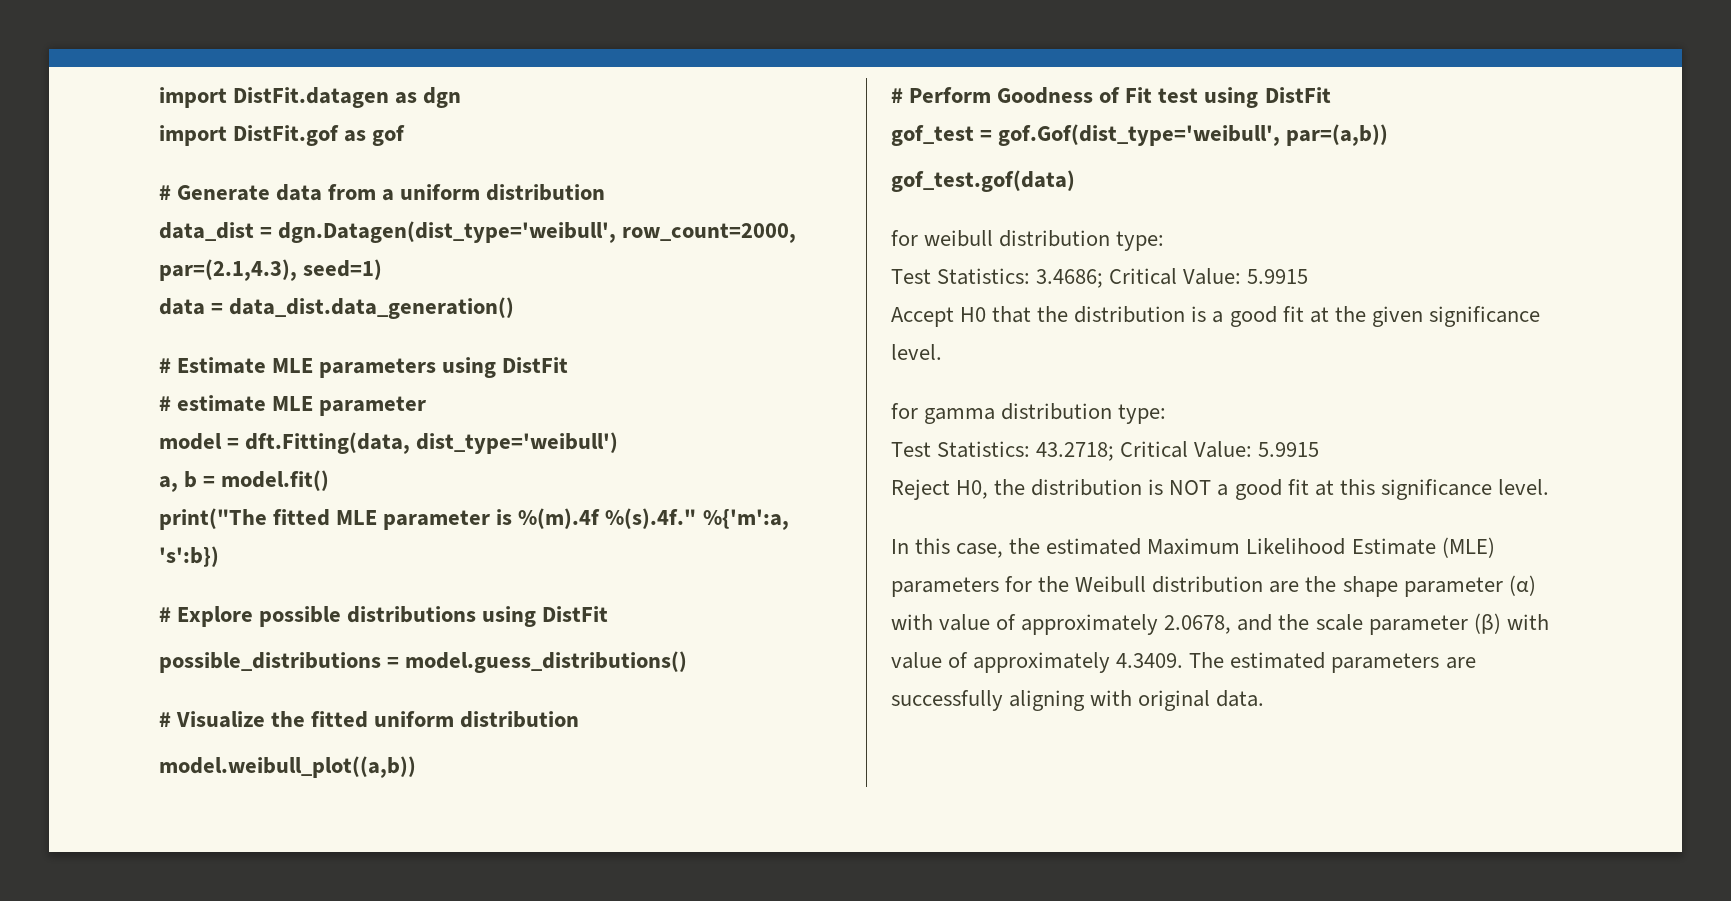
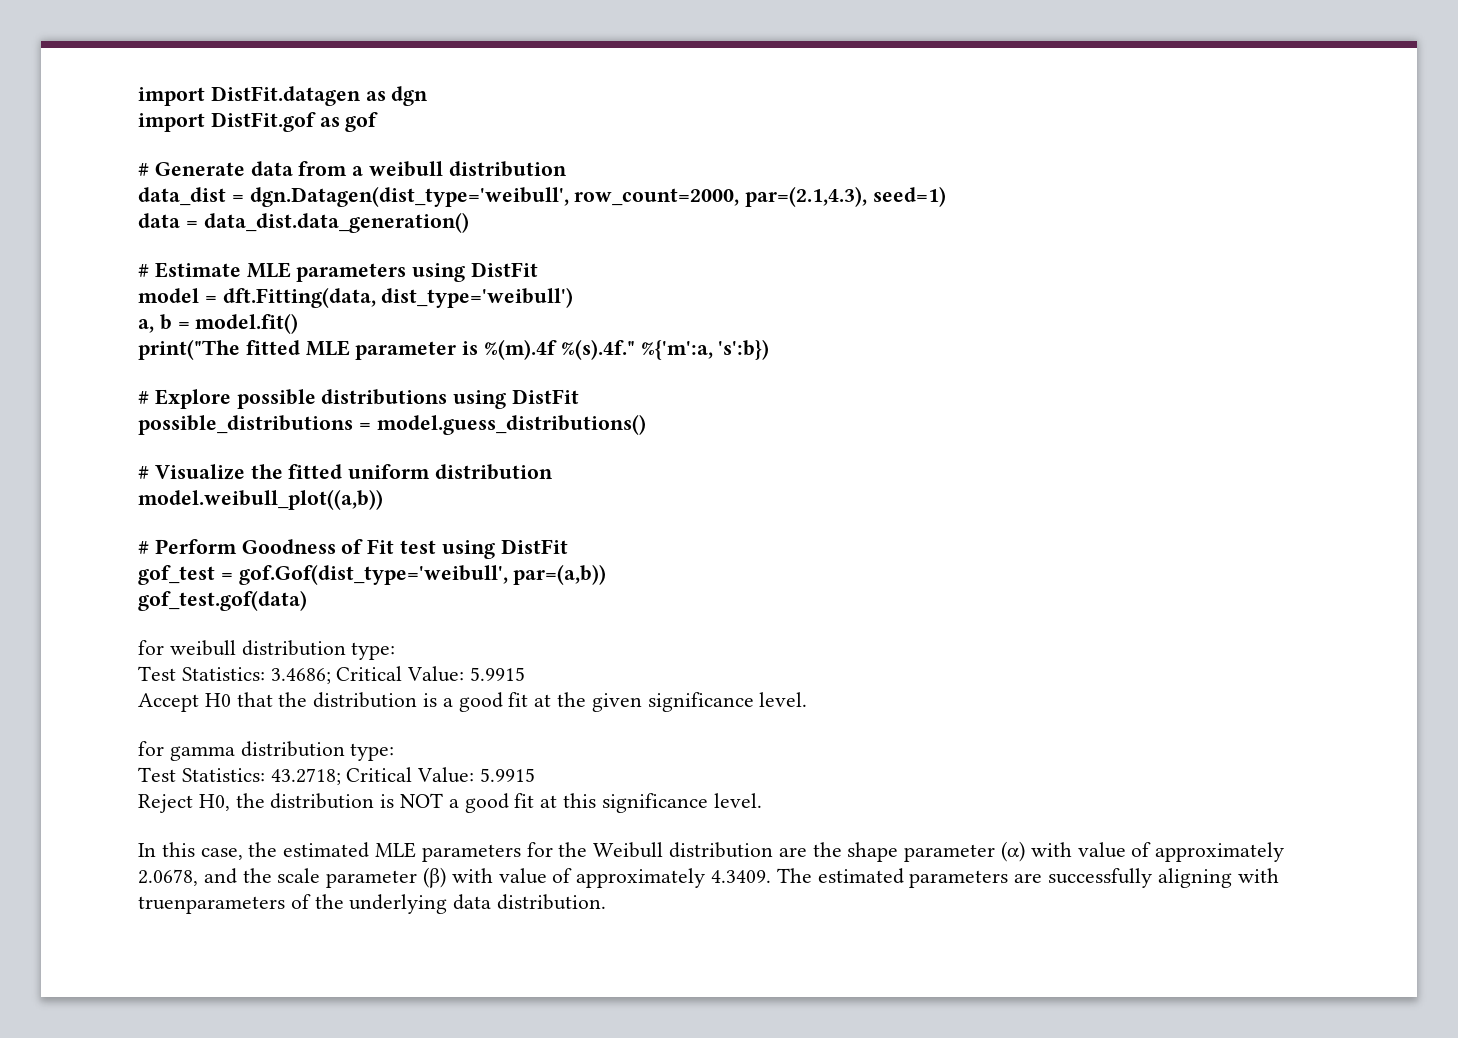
[400,184,481,200] uniform -> [369,161,444,177] weibull
[159,395,427,416] // # estimate MLE parameter -> (539, 269) none
[1147,537,1495,558] Maximum Likelihood Estimate (MLE) -> [375,842,417,858] MLE
[1138,690,1265,711] original data. -> [138,894,607,914] truenparameters of the underlying data distribution.

